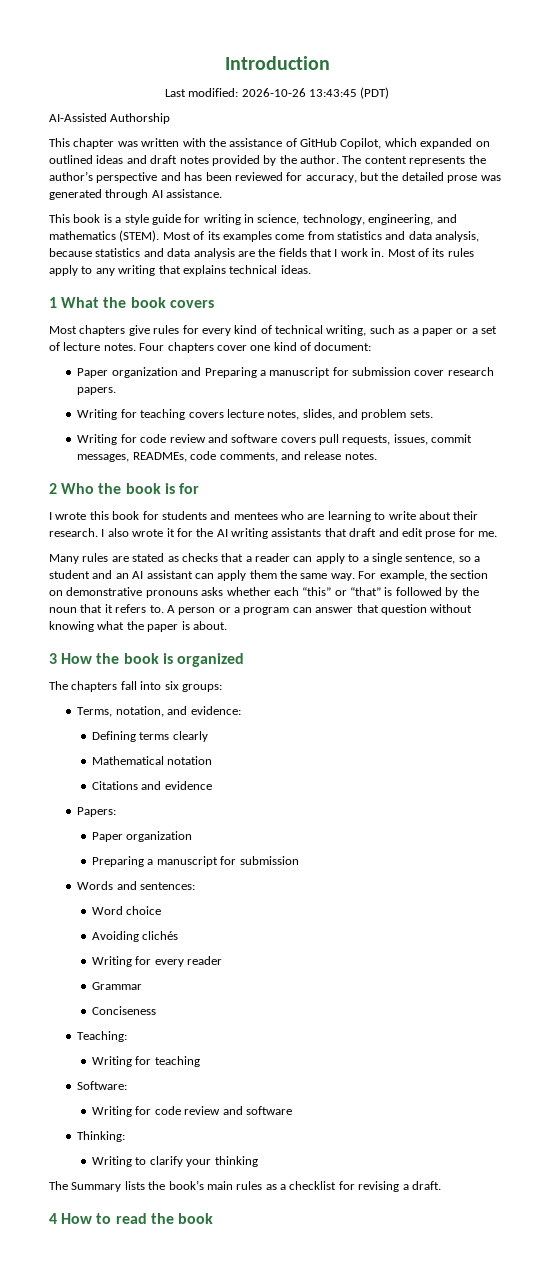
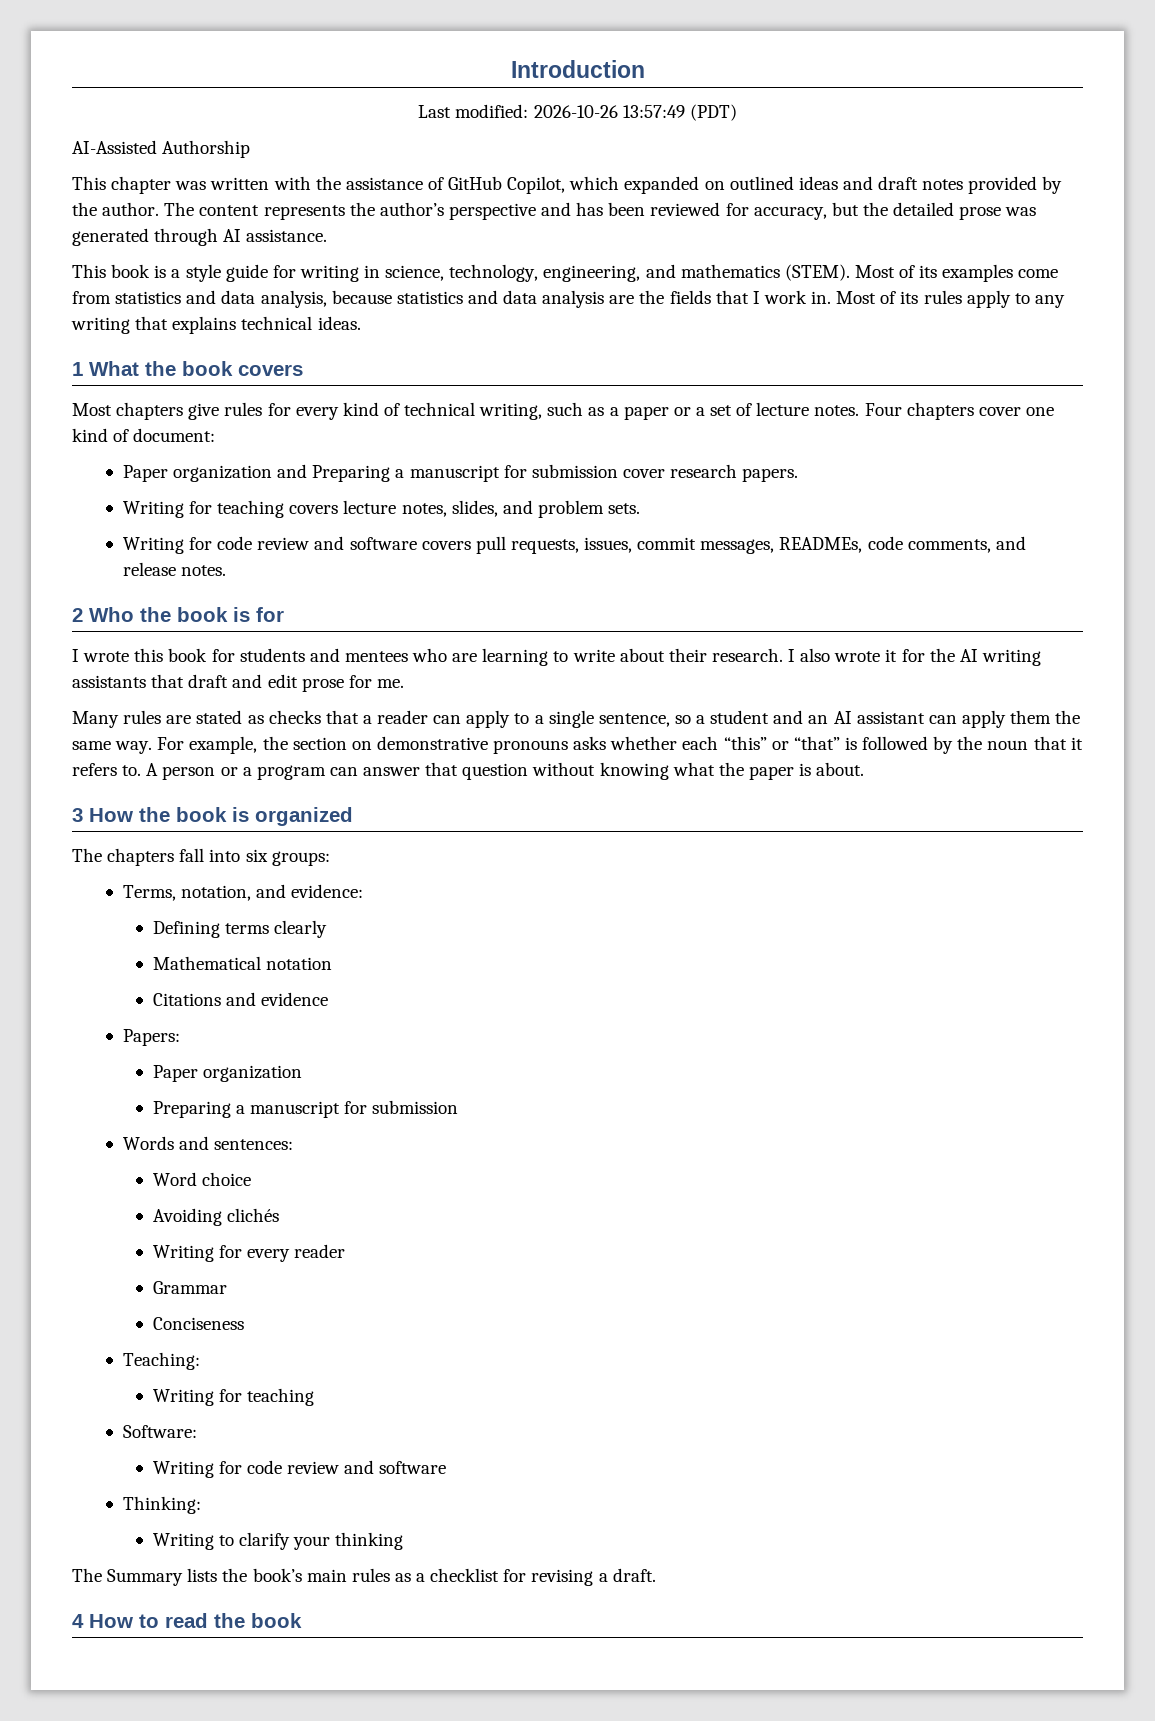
[308,89,357,97] 13:43:45 -> [622,105,685,118] 13:57:49

